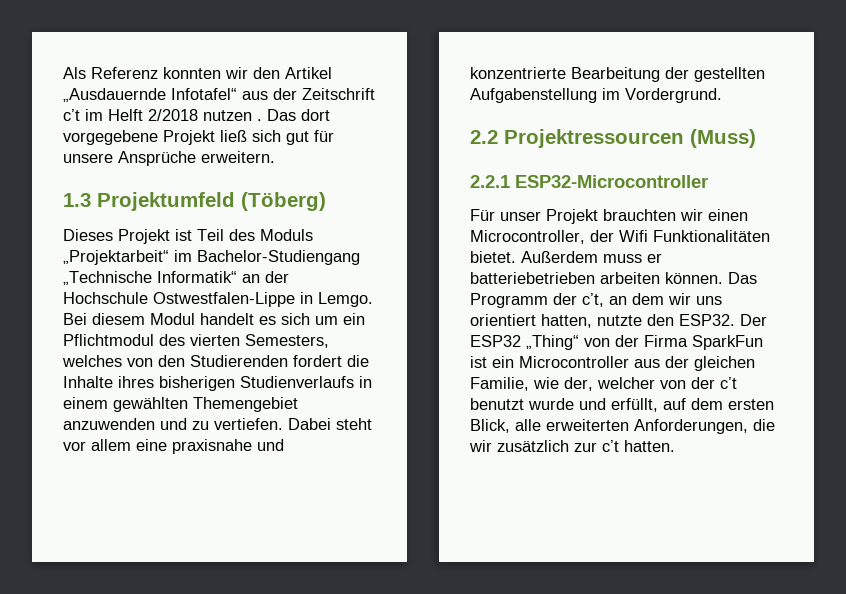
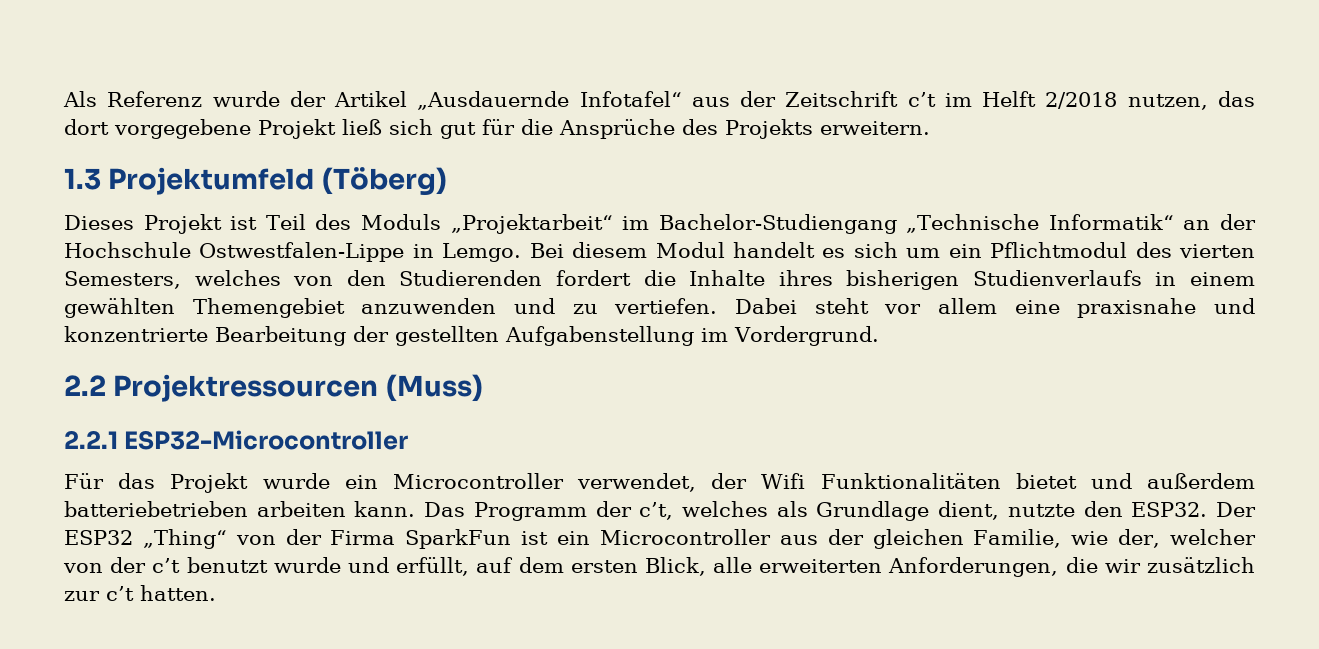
[163,67,280,79] konnten wir den -> [212,91,326,107] wurde der
[203,109,296,121] nutzen . Das -> [1127,91,1255,110] nutzen, das
[63,151,196,166] unsere Ansprüche -> [521,119,813,139] die Ansprüche des Projekts
[500,209,748,224] [470,230,770,244] [470,251,662,263] unser Projekt brauchten wir einen Microcontroller, der Wifi Funktionalitäten bietet. Außerdem muss er -> [118,473,1255,493] das Projekt wurde ein Microcontroller verwendet, der Wifi Funktionalitäten bietet und außerdem
[665,272,723,284] können. -> [354,501,416,517] kann.
[609,293,722,305] [470,314,592,328] an dem wir uns orientiert hatten, -> [681,501,1000,521] welches als Grundlage dient,

